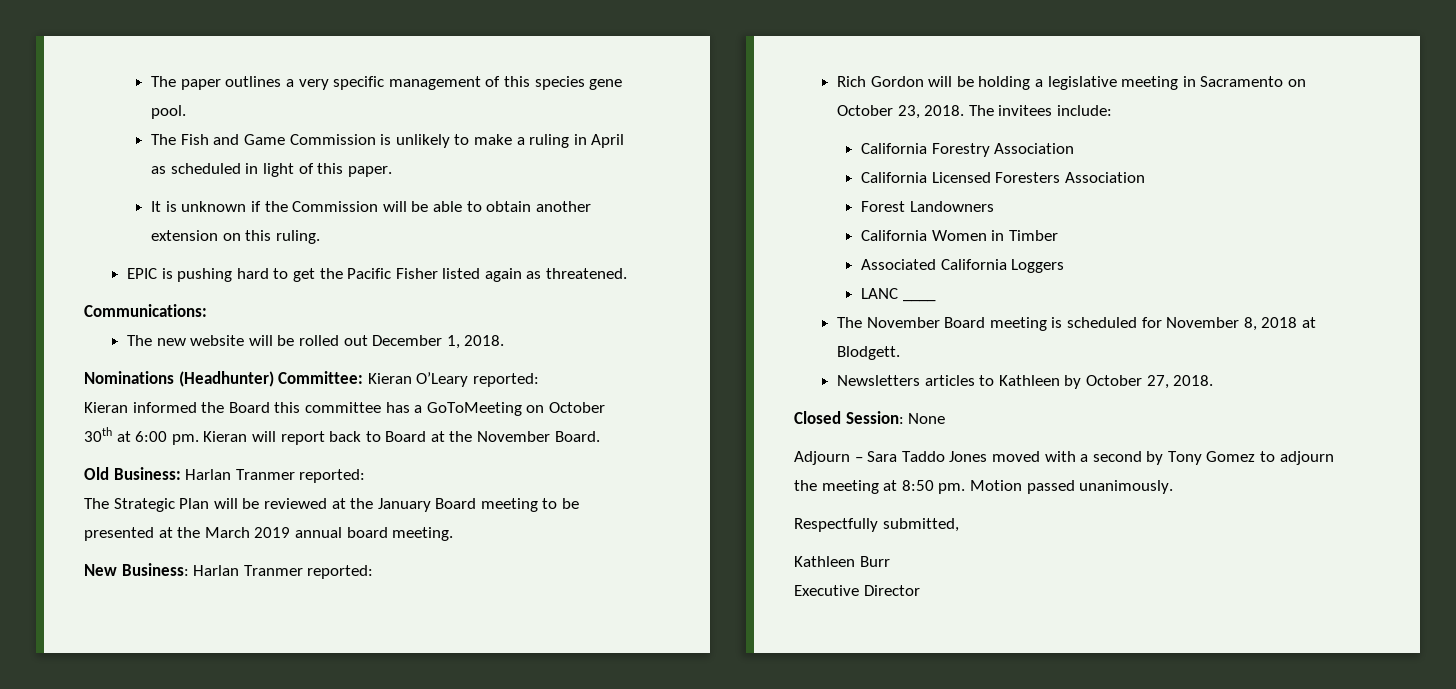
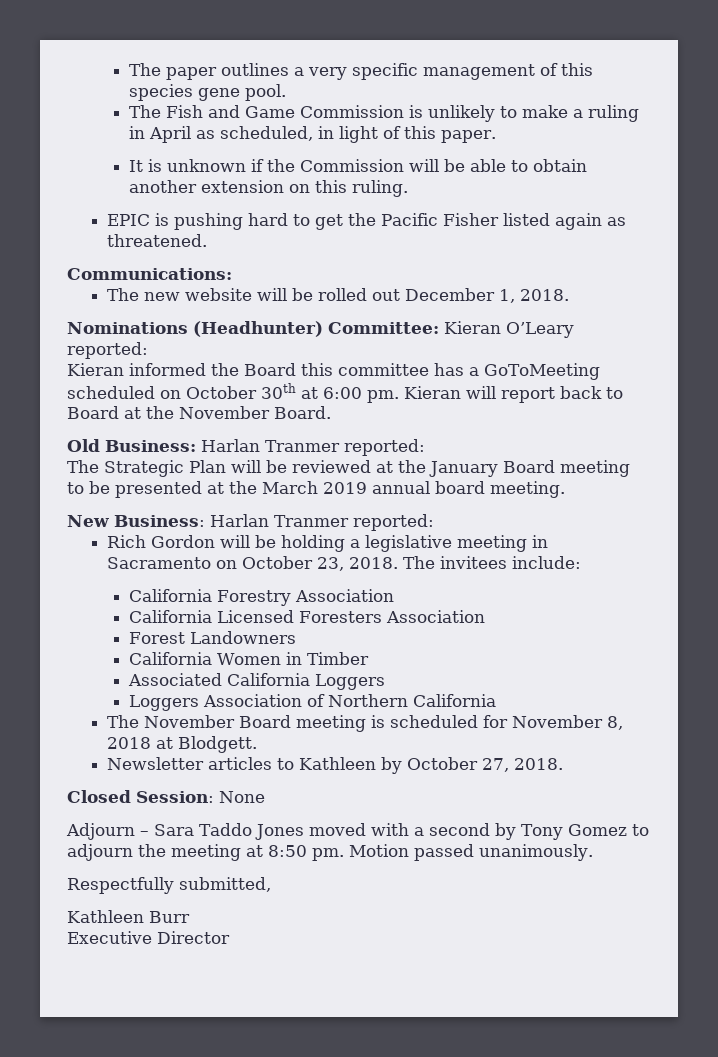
[170,163,241,174] scheduled -> [219,126,313,141] scheduled,
(522, 409) none -> [67,386,155,399] scheduled
[861,288,899,299] [902,299,936,302] LANC ____ -> [128,694,496,711] Loggers Association of Northern California
[837,375,921,386] Newsletters -> [106,757,204,770] Newsletter

